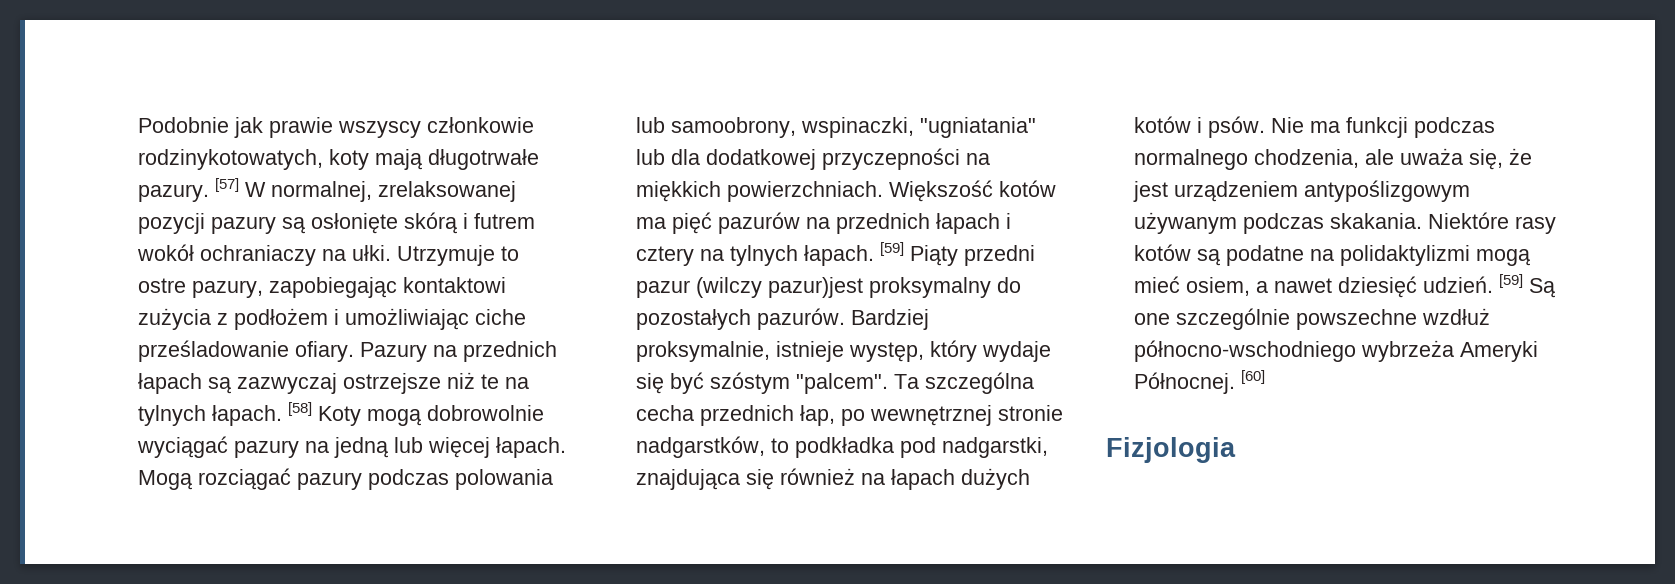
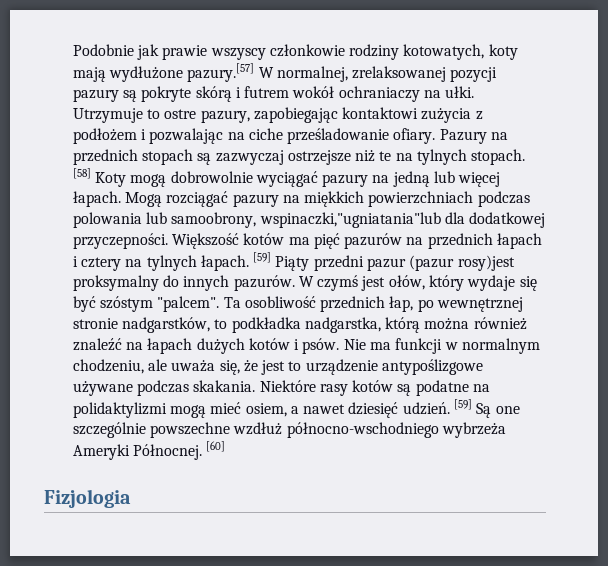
[137,149,539,170] [137,178,239,202] rodzinykotowatych, koty mają długotrwałe pazury. [57] -> [349,44,518,60] [72,63,255,82] rodziny kotowatych, koty mają wydłużone pazury.[57]
[310,213,398,234] osłonięte -> [141,86,192,102] pokryte
[344,308,469,330] umożliwiając -> [149,128,245,144] pozwalając na
[137,373,202,394] łapach -> [141,149,193,165] stopach
[211,405,282,426] łapach. -> [471,149,526,165] stopach.
(362, 481) none -> [282,191,474,207] na miękkich powierzchniach
[800,117,1036,138] [635,148,990,170] [635,181,883,202] wspinaczki, "ugniatania" lub dla dodatkowej przyczepności na miękkich powierzchniach. -> [259,212,546,228] [72,233,168,249] wspinaczki,"ugniatania"lub dla dodatkowej przyczepności.
[695,277,1021,298] [635,308,929,330] [635,341,924,362] (wilczy pazur)jest proksymalny do pozostałych pazurów. Bardziej proksymalnie, istnieje występ, -> [409,255,515,271] [72,275,425,291] (pazur rosy)jest proksymalny do innych pazurów. W czymś jest ołów,
[924,372,1034,394] [635,405,694,421] szczególna cecha -> [244,296,316,308] osobliwość
[899,437,1048,458] [635,468,855,490] pod nadgarstki, znajdująca się również -> [304,317,527,333] [72,338,122,351] nadgarstka, którą można również znaleźć
[1413,117,1495,138] [1133,149,1359,170] podczas normalnego chodzenia, -> [444,338,541,354] [72,359,144,374] w normalnym chodzeniu,
[1173,180,1470,202] [1133,212,1237,234] urządzeniem antypoślizgowym używanym -> [288,359,484,375] [72,381,133,396] to urządzenie antypoślizgowe używane

